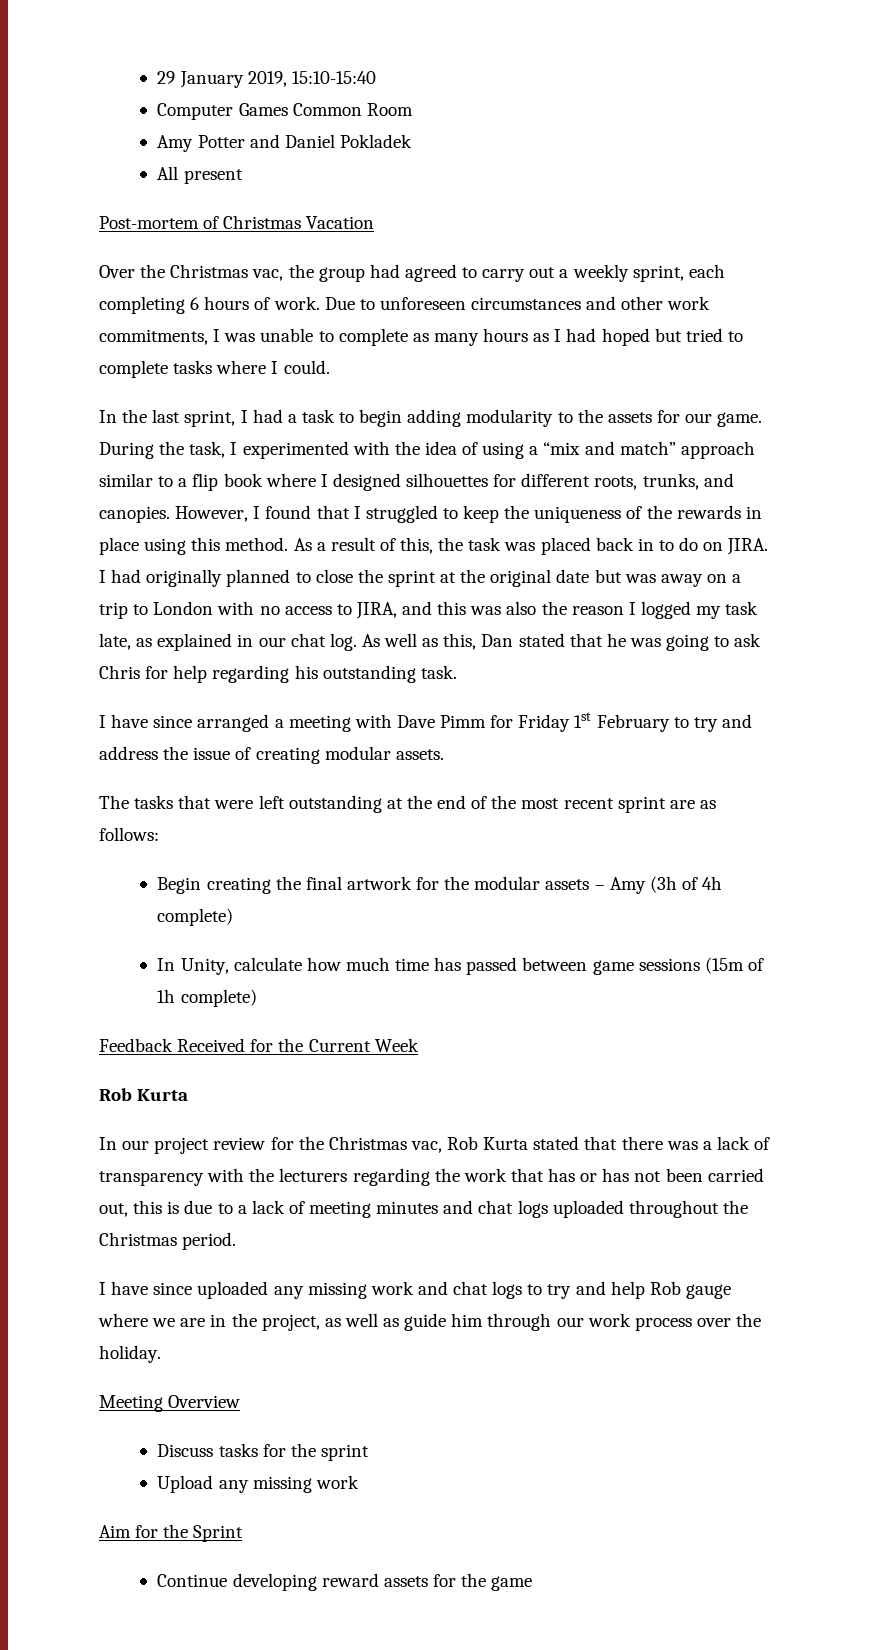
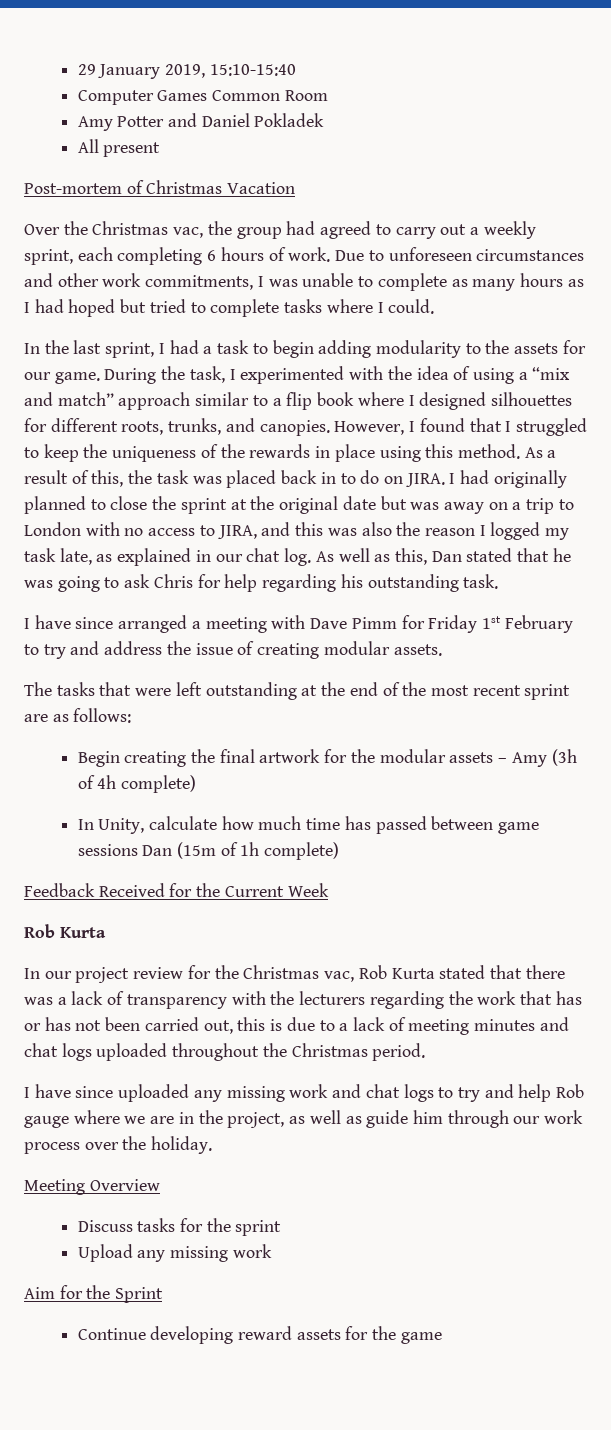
(700, 964) none -> [142,845,173,856] Dan

